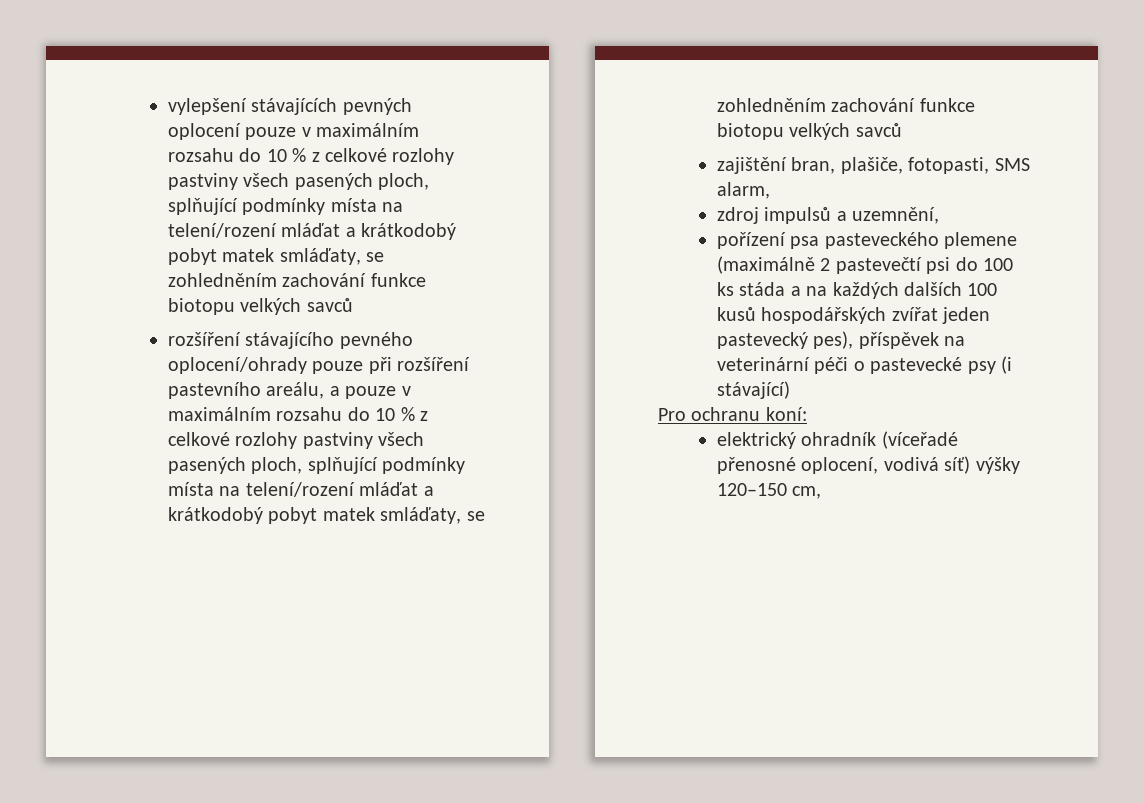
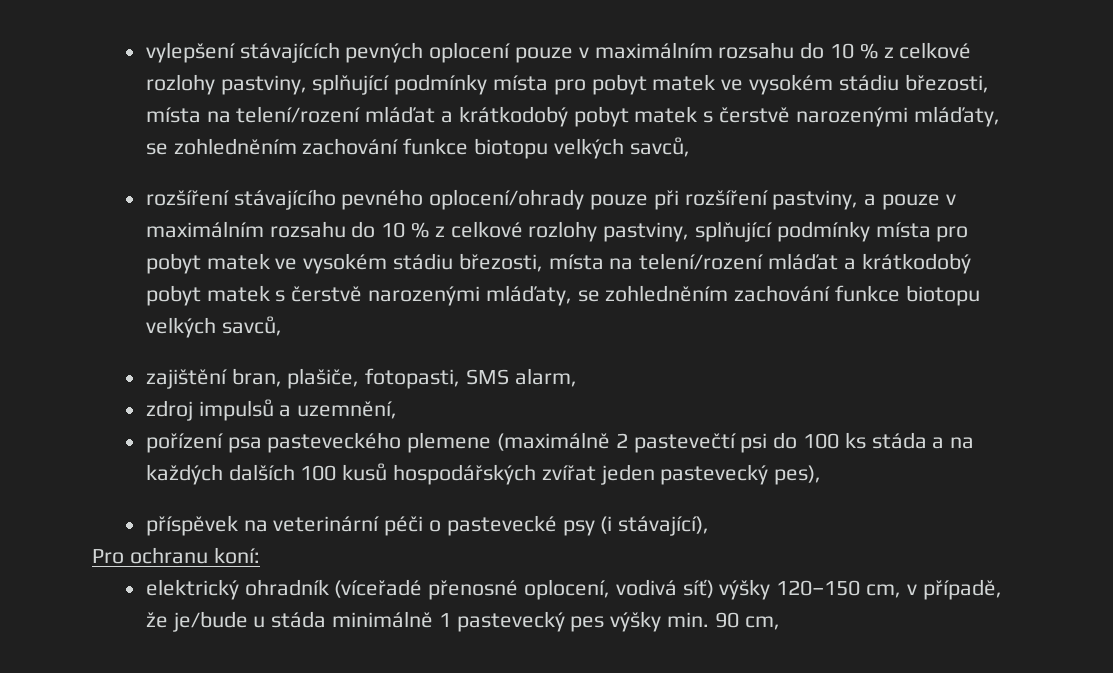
[167,173,430,190] [167,198,404,215] [167,223,457,240] [167,248,385,265] [167,273,426,287] [167,298,353,315] pastviny všech pasených ploch, splňující podmínky místa na telení/rození mláďat a krátkodobý pobyt matek smláďaty, se zohledněním zachování funkce biotopu velkých savců -> [220,74,989,95] [145,106,1000,127] [145,137,690,159] pastviny, splňující podmínky místa pro pobyt matek ve vysokém stádiu březosti, místa na telení/rození mláďat a krátkodobý pobyt matek s čerstvě narozenými mláďaty, se zohledněním zachování funkce biotopu velkých savců,
[167,382,325,399] pastevního areálu, -> [772,190,859,210] pastviny,
[302,432,425,449] [167,457,466,474] [167,482,434,497] [167,507,485,524] [716,98,975,112] [716,123,902,140] pastviny všech pasených ploch, splňující podmínky místa na telení/rození mláďat a krátkodobý pobyt matek smláďaty, se zohledněním zachování funkce biotopu velkých savců -> [603,221,969,242] [145,253,971,274] [145,285,980,306] [145,316,282,338] pastviny, splňující podmínky místa pro pobyt matek ve vysokém stádiu březosti, místa na telení/rození mláďat a krátkodobý pobyt matek s čerstvě narozenými mláďaty, se zohledněním zachování funkce biotopu velkých savců,
(854, 340) none -> (822, 475) //
[716,381,790,399] stávající) -> [618,516,710,536] stávající),
(822, 492) none -> [906,579,1002,600] [145,611,780,632] v případě, že je/bude u stáda minimálně 1 pastevecký pes výšky min. 90 cm,

